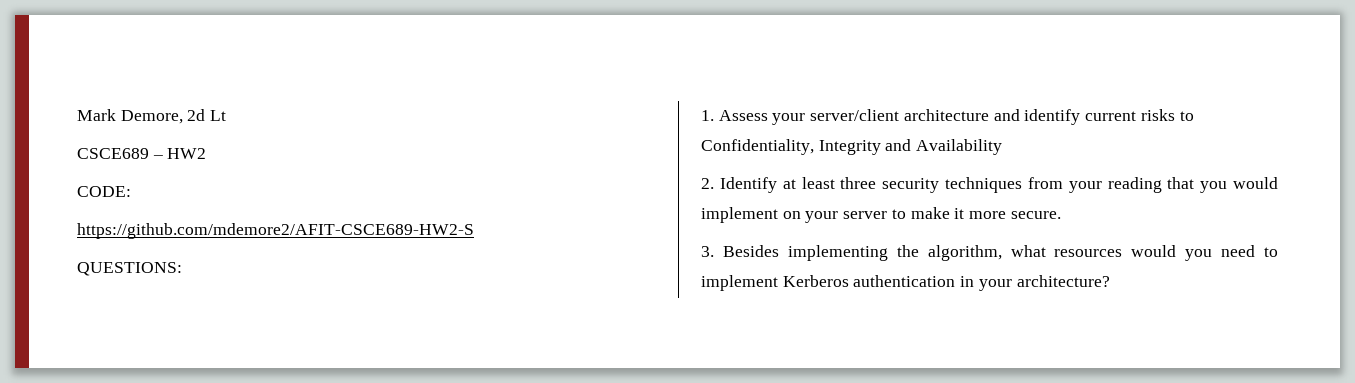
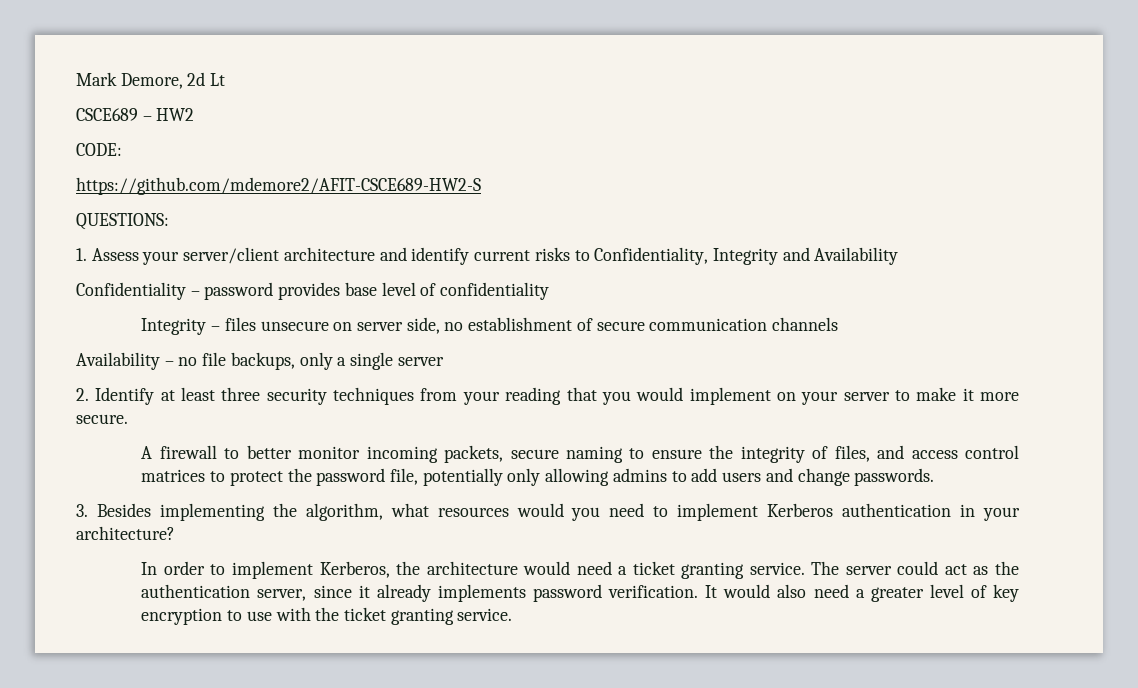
(1003, 147) none -> [76,282,550,300] [141,317,839,335] [76,352,444,370] // Confidentiality – password provides base level of confidentiality // Integrity – files unsecure on server side, no establishment of secure communication channels // Availability – no file backups, only a single server
(1061, 215) none -> [141,445,1019,463] [141,468,935,486] // A firewall to better monitor incoming packets, secure naming to ensure the integrity of files, and access control matrices to protect the password file, potentially only allowing admins to add users and change passwords.
(1110, 281) none -> [141,561,1020,579] [141,584,1019,602] [141,607,513,625] // In order to implement Kerberos, the architecture would need a ticket granting service. The server could act as the authentication server, since it already implements password verification. It would also need a greater level of key encryption to use with the ticket granting service.

